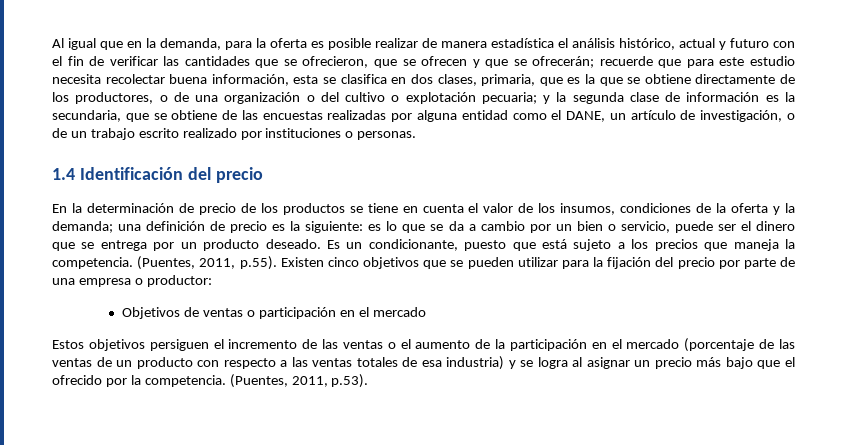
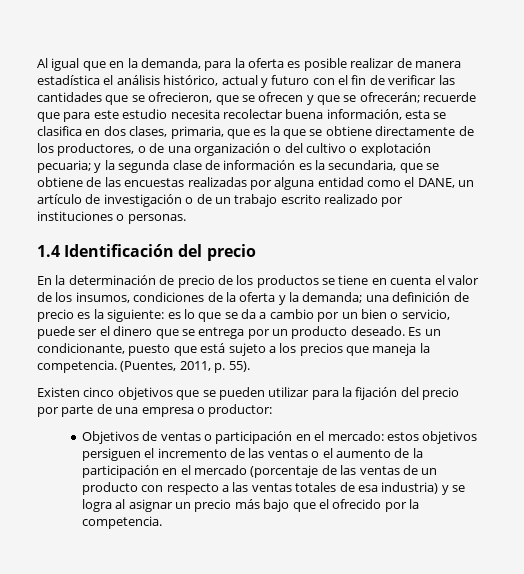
[700,110,783,122] investigación, -> [103,194,182,207] investigación
[239,256,277,270] p.55). -> [214,361,250,373] p. 55). //
[372,307,426,317] [52,340,84,349] mercado // Estos -> [327,431,419,441] mercado: estos
[229,374,369,388] (Puentes, 2011, p.53). -> (162, 522) none

